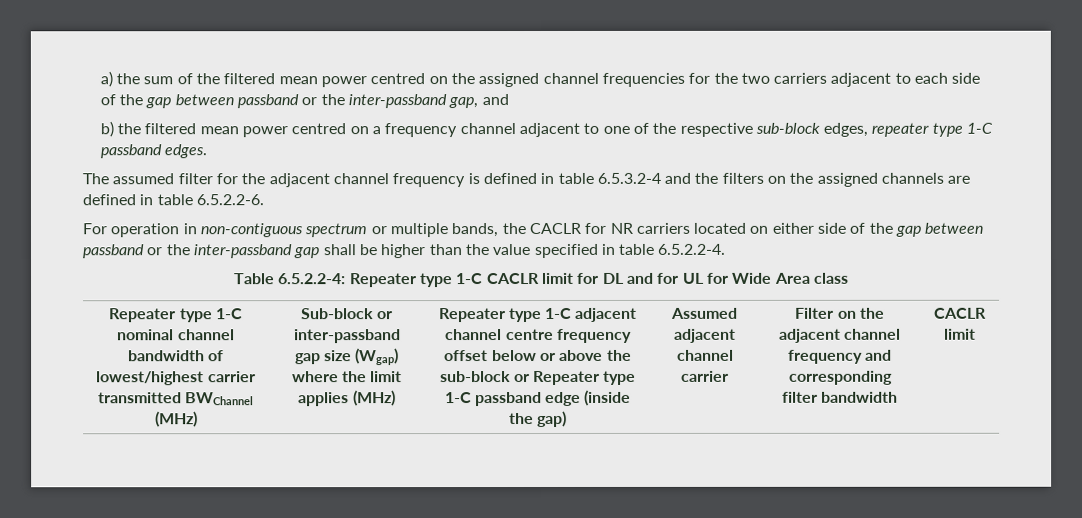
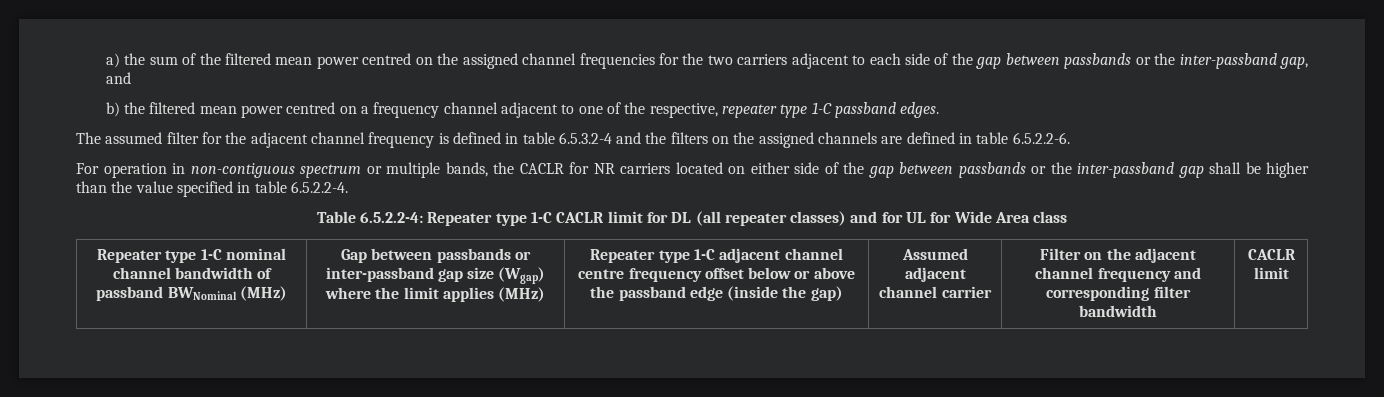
[236,94,299,109] passband -> [1064,53,1132,69] passbands
[679,122,869,137] respective sub-block edges, -> [649,103,718,118] respective,
[82,244,144,259] passband -> [958,162,1026,178] passbands
(625, 278) none -> [695,211,847,226] (all repeater classes)
[96,371,256,386] [97,392,255,406] [154,411,198,428] [300,308,374,320] lowest/highest carrier transmitted BWChannel (MHz) | Sub-block -> [96,286,287,301] [341,248,511,263] passband BWNominal (MHz) | Gap between passbands
[439,370,637,386] [444,392,472,404] sub-block or Repeater type 1-C -> (615, 292) none

